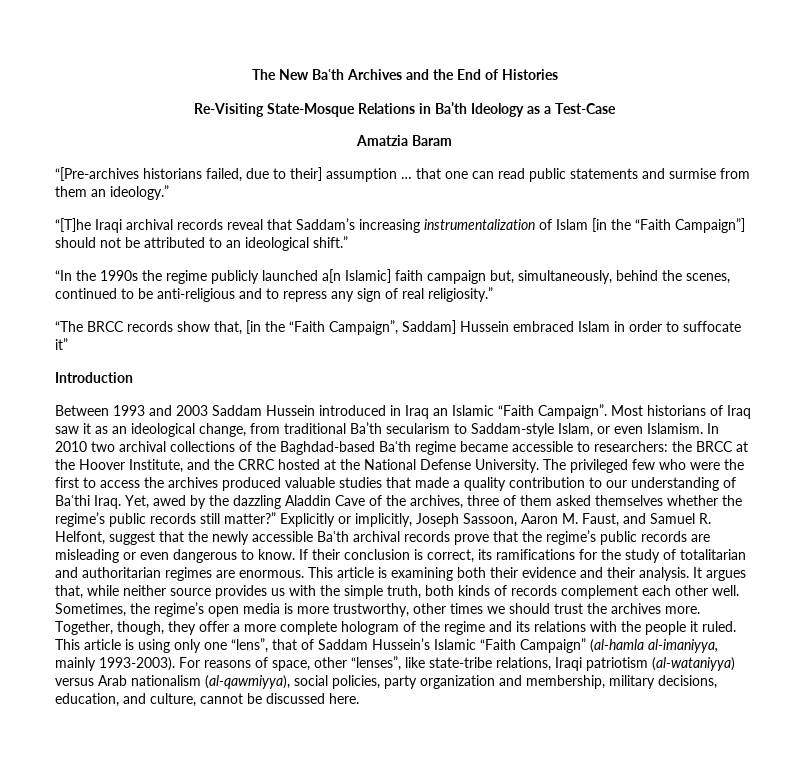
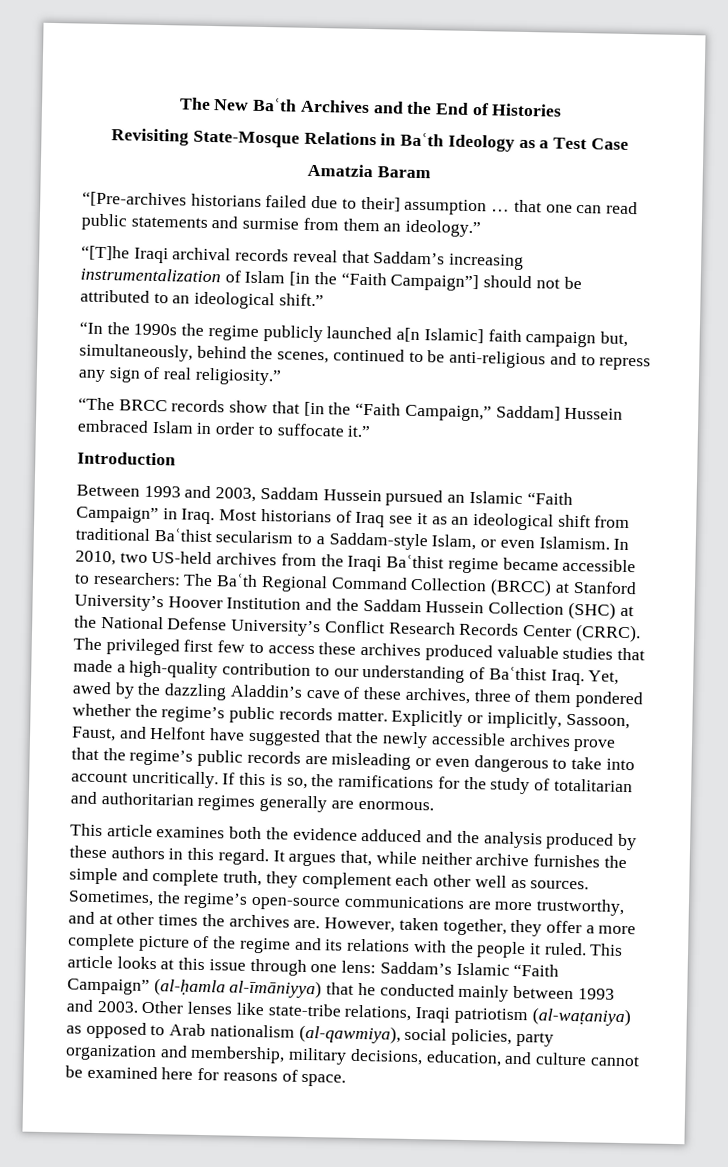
[194,103,264,117] Re-Visiting -> [111,128,190,146] Revisiting
[435,101,467,114] Ba’th -> [400,132,445,147] Baʿth
[555,103,616,114] Test-Case -> [553,137,629,150] Test Case
[206,168,242,182] failed, -> [265,195,308,208] failed
[214,320,398,335] that, [in the “Faith Campaign”, -> [271,401,492,422] that [in the “Faith Campaign,”
[55,338,68,350] it” -> [347,425,371,438] it.”
[176,404,607,419] 2003 Saddam Hussein introduced in Iraq an Islamic “Faith Campaign”. -> [215,487,573,507] [76,506,216,525] 2003, Saddam Hussein pursued an Islamic “Faith Campaign” in Iraq.
[55,426,79,434] saw -> [389,515,414,524] see
[199,423,246,437] change, -> [557,514,591,528] shift
[350,422,382,434] Ba’th -> [153,527,213,543] Baʿthist
(467, 428) none -> [315,536,325,545] a
[55,441,411,455] 2010 two archival collections of the Baghdad-based Baʿth -> [75,550,445,572] 2010, two US-held archives from the Iraqi Baʿthist
[672,441,748,452] [55,459,744,473] [55,477,79,488] the BRCC at the Hoover Institute, and the CRRC hosted at the National Defense University. The privileged few who were the first -> [183,573,637,597] [74,594,634,620] [74,615,641,643] [73,637,246,656] The Baʿth Regional Command Collection (BRCC) at Stanford University’s Hoover Institution and the Saddam Hussein Collection (SHC) at the National Defense University’s Conflict Research Records Center (CRRC). The privileged first few
[144,477,164,488] the -> [318,642,357,655] these
[464,477,506,491] quality -> [129,660,219,679] high-quality
[55,495,90,506] Baʿthi -> [488,666,547,681] Baʿthist
[285,495,406,506] Aladdin Cave of the -> [229,684,403,700] Aladdin’s cave of these
[556,495,663,506] asked themselves -> [574,691,643,709] pondered
[200,512,276,524] still matter?” -> [336,710,388,722] matter.
[416,513,711,527] [55,531,155,545] Joseph Sassoon, Aaron M. Faust, and Samuel R. Helfont, suggest -> [565,713,630,730] [71,726,321,747] Sassoon, Faust, and Helfont have suggested
[317,531,450,542] Baʿth archival records -> [508,733,571,747] archives
[258,549,492,563] know. If their conclusion is correct, its -> [570,756,635,771] [71,770,335,789] take into account uncritically. If this is so, the
(212, 574) none -> [259,795,328,813] generally
[308,567,689,581] This article is examining both their evidence and their analysis. -> [70,823,637,851] [69,845,269,866] // This article examines both the evidence adduced and the analysis produced by these authors in this regard.
[170,585,739,599] [55,602,700,617] [55,621,164,635] source provides us with the simple truth, both kinds of records complement each other well. Sometimes, the regime’s open media is more trustworthy, other times we should trust the archives more. Together, though, -> [475,853,627,869] [69,867,590,890] [68,890,626,917] [68,911,507,936] archive furnishes the simple and complete truth, they complement each other well as sources. Sometimes, the regime’s open-source communications are more trustworthy, and at other times the archives are. However, taken together,
[341,621,399,635] hologram -> [137,935,190,952] picture
[125,638,718,653] [55,656,401,671] is using only one “lens”, that of Saddam Hussein’s Islamic “Faith Campaign” (al-hamla al-imaniyya, mainly 1993-2003). For reasons of space, other “lenses”, -> [116,956,560,977] [67,978,615,1002] [66,999,234,1015] looks at this issue through one lens: Saddam’s Islamic “Faith Campaign” (al-ḥamla al-īmāniyya) that he conducted mainly between 1993 and 2003. Other lenses
[652,657,735,671] [55,678,94,686] (al-wataniyya) versus -> [531,1007,631,1027] [66,1021,166,1039] (al-waṭaniya) as opposed to
[205,675,290,689] (al-qawmiyya), -> [298,1024,401,1044] (al-qawmiya),
[150,693,196,707] culture, -> [535,1052,588,1066] culture
[266,693,359,704] discussed here. -> [86,1065,347,1087] examined here for reasons of space.

